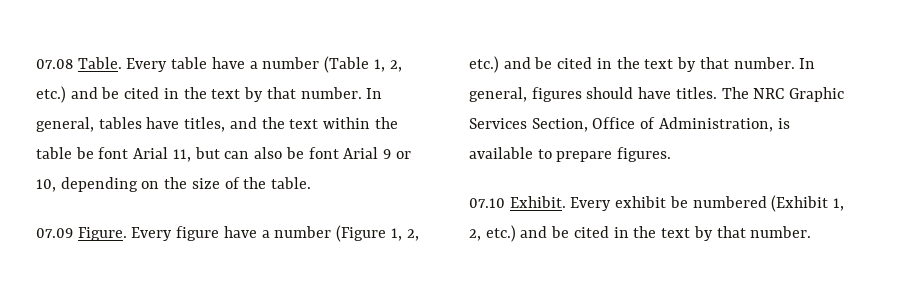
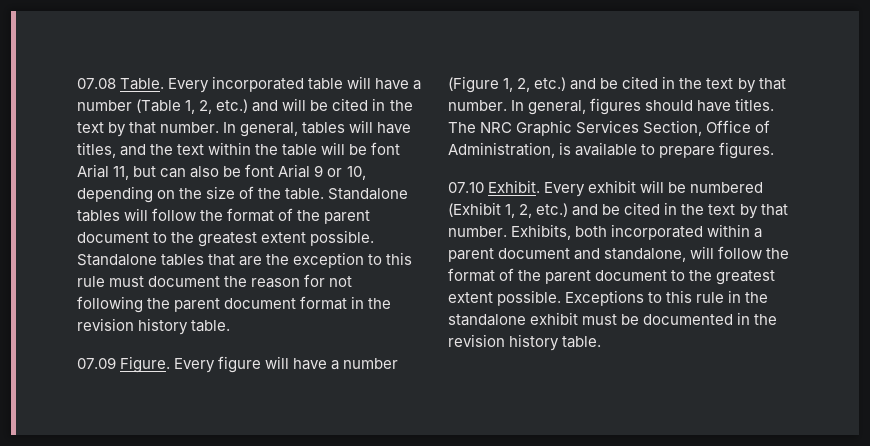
[171,57,208,69] table -> [212,76,372,92] incorporated table will
(98, 93) none -> [282,98,307,111] will
(142, 123) none -> [349,120,374,133] will
(72, 153) none -> [321,142,346,155] will
(312, 183) none -> [328,188,409,200] [77,208,371,224] [77,230,375,247] [77,252,413,268] [77,274,353,288] [77,296,392,313] [77,318,231,335] Standalone tables will follow the format of the parent document to the greatest extent possible. Standalone tables that are the exception to this rule must document the reason for not following the parent document format in the revision history table.
(220, 233) none -> [265,356,290,369] will
(667, 202) none -> [640,180,665,193] will
(812, 232) none -> [511,224,763,240] [448,246,790,262] [448,268,776,285] [448,290,769,306] [448,312,778,326] [448,334,602,351] Exhibits, both incorporated within a parent document and standalone, will follow the format of the parent document to the greatest extent possible. Exceptions to this rule in the standalone exhibit must be documented in the revision history table.

